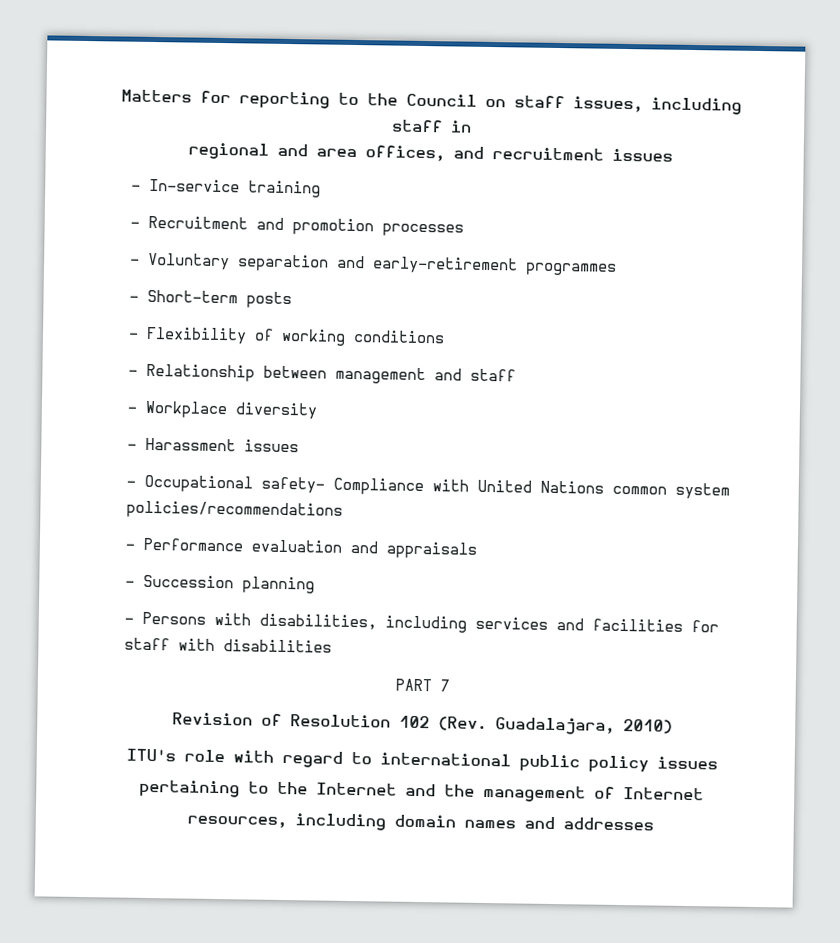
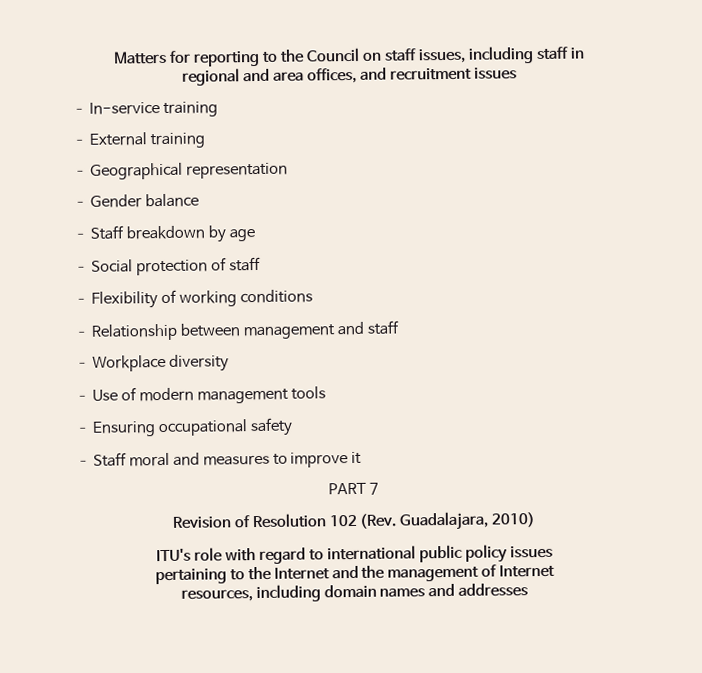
[148,215,465,237] [130,252,618,276] [129,289,293,309] Recruitment and promotion processes // – Voluntary separation and early-retirement programmes // – Short-term posts -> [88,132,205,149] [72,162,288,180] [72,193,199,208] [72,225,255,243] [73,256,261,276] External training // – Geographical representation // – Gender balance // – Staff breakdown by age // – Social protection of staff
[145,437,300,453] [126,474,731,500] [126,500,344,520] [125,537,478,559] [125,574,316,594] [124,611,720,633] [124,637,333,653] Harassment issues // – Occupational safety– Compliance with United Nations common system policies/recommendations // – Performance evaluation and appraisals // – Succession planning // – Persons with disabilities, including services and facilities for staff with disabilities -> [91,386,326,404] [74,417,293,437] [75,451,363,468] Use of modern management tools // – Ensuring occupational safety // – Staff moral and measures to improve it

